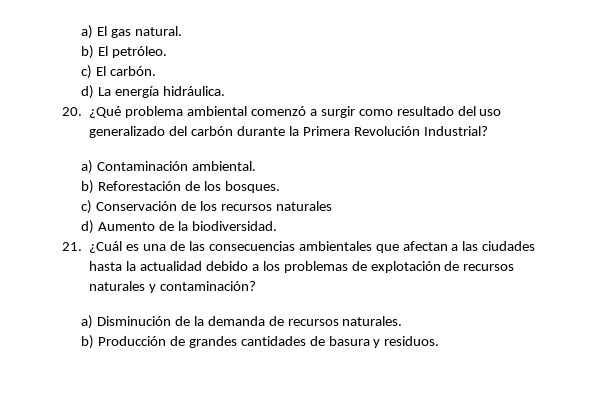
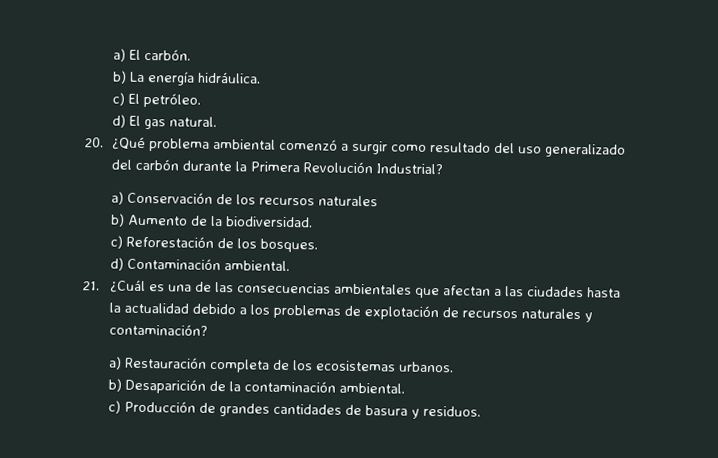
[110,26,182,38] [81,45,167,59] [81,65,156,79] [81,85,225,99] gas natural. // b) El petróleo. // c) El carbón. // d) La energía hidráulica. -> [143,48,191,61] [112,70,261,86] [111,92,201,108] [111,114,217,130] carbón. // b) La energía hidráulica. // c) El petróleo. // d) El gas natural.
[96,161,256,171] [81,180,280,194] [81,200,93,214] Contaminación ambiental. // b) Reforestación de los bosques. // c) -> (124, 198) none
[81,220,95,234] d) -> [110,213,125,227] b)
(277, 226) none -> [109,235,318,253] [109,257,290,272] // c) Reforestación de los bosques. // d) Contaminación ambiental.
[96,316,403,326] [81,335,95,349] Disminución de la demanda de recursos naturales. // b) -> [124,356,454,373] [107,378,405,394] [107,400,121,414] Restauración completa de los ecosistemas urbanos. // b) Desaparición de la contaminación ambiental. // c)

